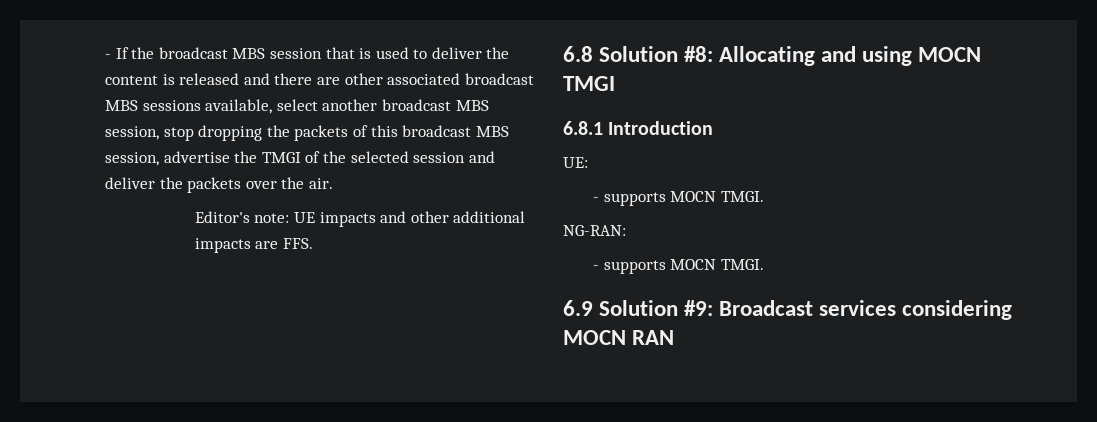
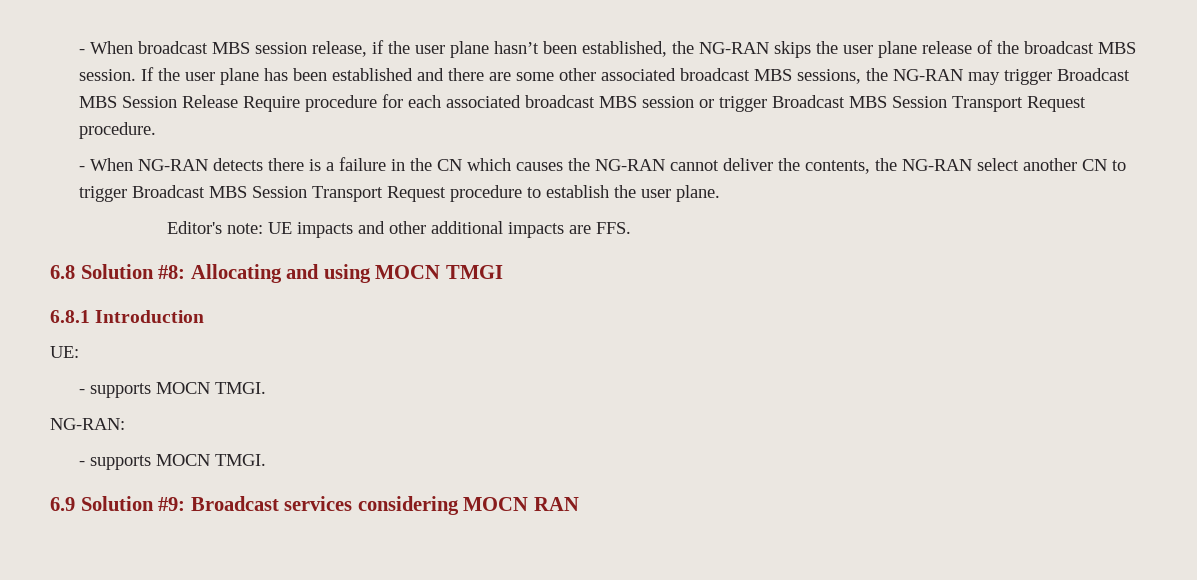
[104,47,510,59] [104,73,240,85] - If the broadcast MBS session that is used to deliver the content is released -> [79,40,1137,58] [79,67,414,85] - When broadcast MBS session release, if the user plane hasn’t been established, the NG-RAN skips the user plane release of the broadcast MBS session. If the user plane has been established
(340, 81) none -> [516,72,555,81] some
[142,99,489,114] [104,125,509,141] [104,151,495,166] [104,177,333,193] sessions available, select another broadcast MBS session, stop dropping the packets of this broadcast MBS session, advertise the TMGI of the selected session and deliver the packets over the air. -> [797,68,1131,85] [79,94,1087,112] [79,122,157,139] [79,157,1127,174] [79,185,721,202] sessions, the NG-RAN may trigger Broadcast MBS Session Release Require procedure for each associated broadcast MBS session or trigger Broadcast MBS Session Transport Request procedure. // - When NG-RAN detects there is a failure in the CN which causes the NG-RAN cannot deliver the contents, the NG-RAN select another CN to trigger Broadcast MBS Session Transport Request procedure to establish the user plane.

